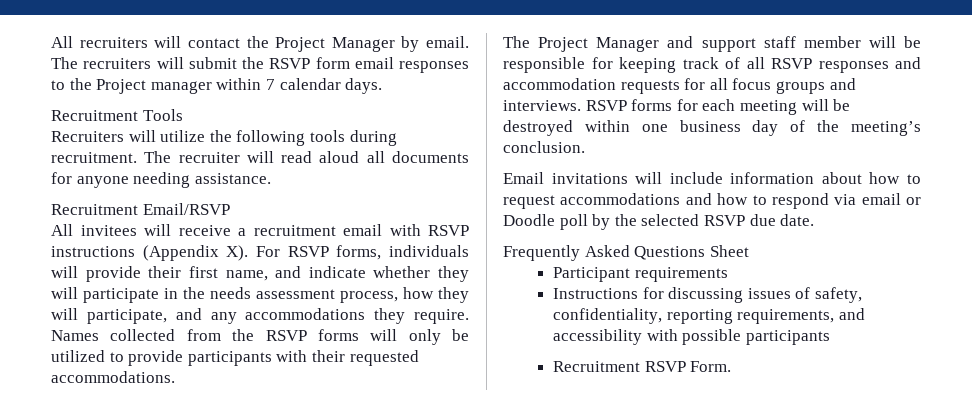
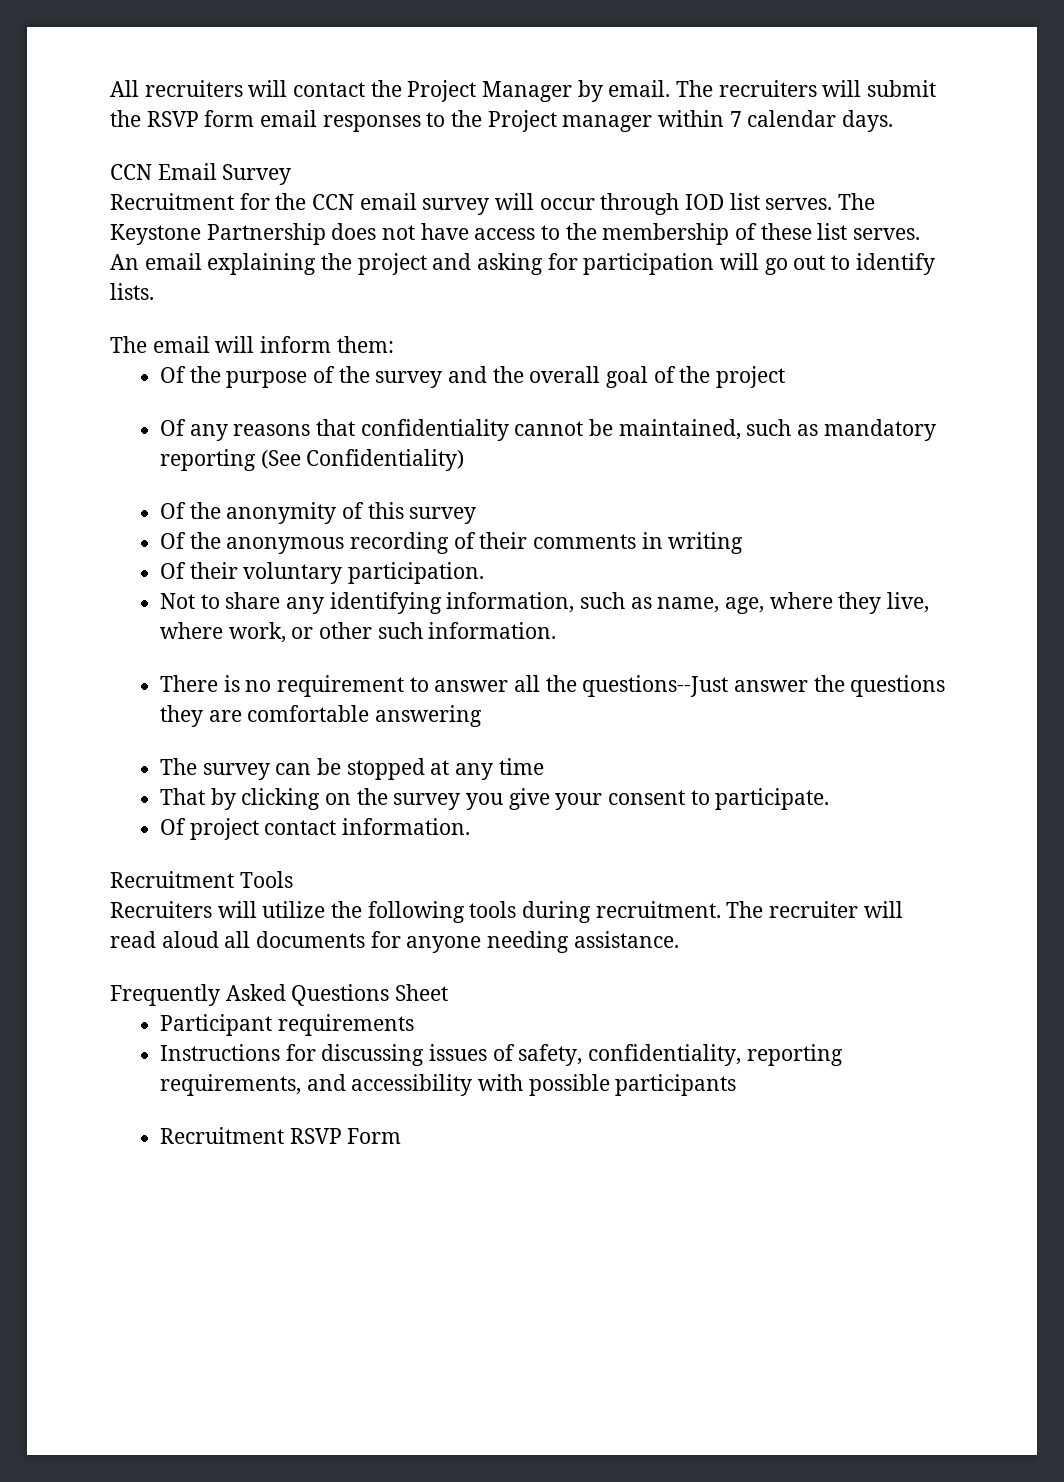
(383, 86) none -> [110,163,292,185] [110,193,876,215] [110,223,921,245] [110,253,935,275] [110,283,154,300] [110,336,394,353] [159,366,785,388] [159,419,936,441] [159,449,465,471] [159,502,477,524] [159,532,744,554] [159,562,484,584] [159,592,929,614] [159,622,557,643] [159,675,946,697] [159,705,482,727] [159,758,544,780] [159,788,830,810] [159,818,470,840] // CCN Email Survey // Recruitment for the CCN email survey will occur through IOD list serves. The Keystone Partnership does not have access to the membership of these list serves. An email explaining the project and asking for participation will go out to identify lists. // The email will inform them: // Of the purpose of the survey and the overall goal of the project // Of any reasons that confidentiality cannot be maintained, such as mandatory reporting (See Confidentiality) // Of the anonymity of this survey // Of the anonymous recording of their comments in writing // Of their voluntary participation. // Not to share any identifying information, such as name, age, where they live, where work, or other such information. // There is no requirement to answer all the questions--Just answer the questions they are comfortable answering // The survey can be stopped at any time // That by clicking on the survey you give your consent to participate. // Of project contact information.
[51,203,230,215] [51,224,469,236] [51,245,469,261] [51,266,469,282] [51,287,469,303] [51,308,469,324] [51,329,469,345] [51,350,419,366] [51,371,175,383] [503,36,921,52] [503,57,921,73] [503,78,856,94] [503,99,851,115] [503,120,921,136] [503,141,585,153] [503,172,921,184] [503,193,921,209] [503,214,815,230] // Recruitment Email/RSVP // All invitees will receive a recruitment email with RSVP instructions (Appendix X). For RSVP forms, individuals will provide their first name, and indicate whether they will participate in the needs assessment process, how they will participate, and any accommodations they require. Names collected from the RSVP forms will only be utilized to provide participants with their requested accommodations. // The Project Manager and support staff member will be responsible for keeping track of all RSVP responses and accommodation requests for all focus groups and interviews. RSVP forms for each meeting will be destroyed within one business day of the meeting’s conclusion. // Email invitations will include information about how to request accommodations and how to respond via email or Doodle poll by the selected RSVP due date. -> (679, 939) none
[690,361,732,372] Form. -> [347,1128,402,1144] Form

